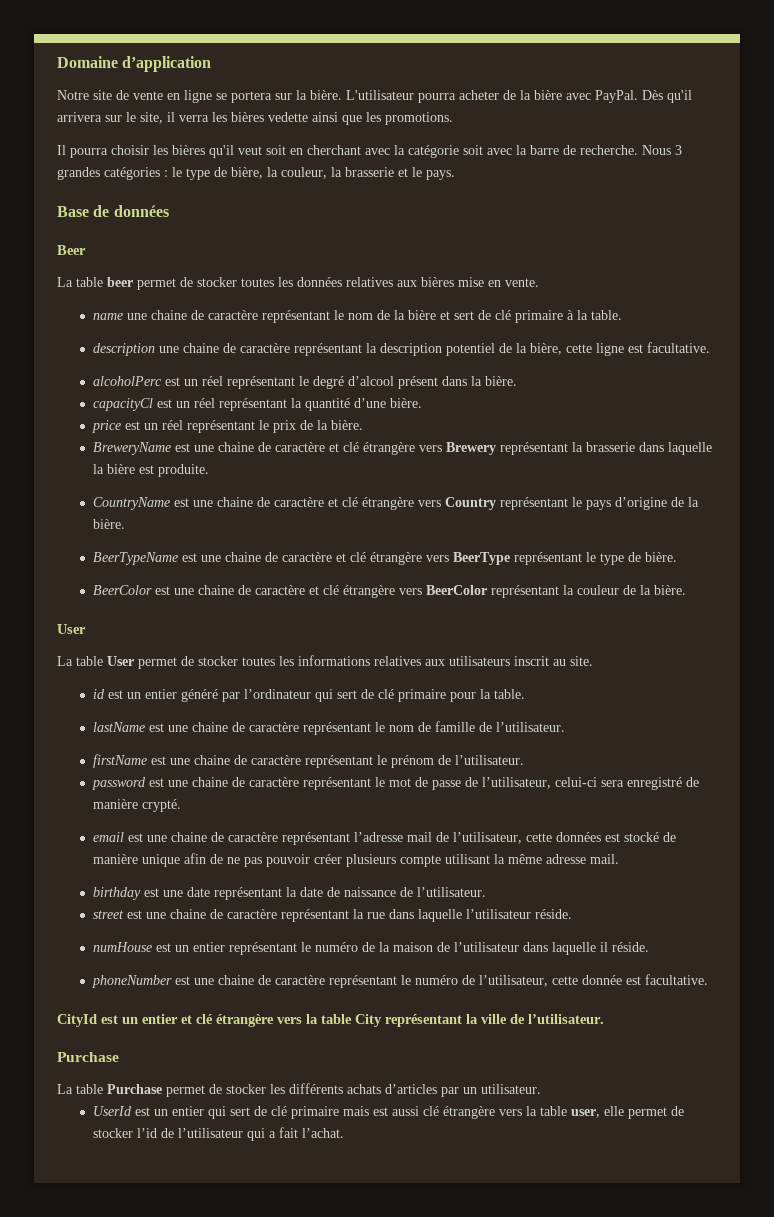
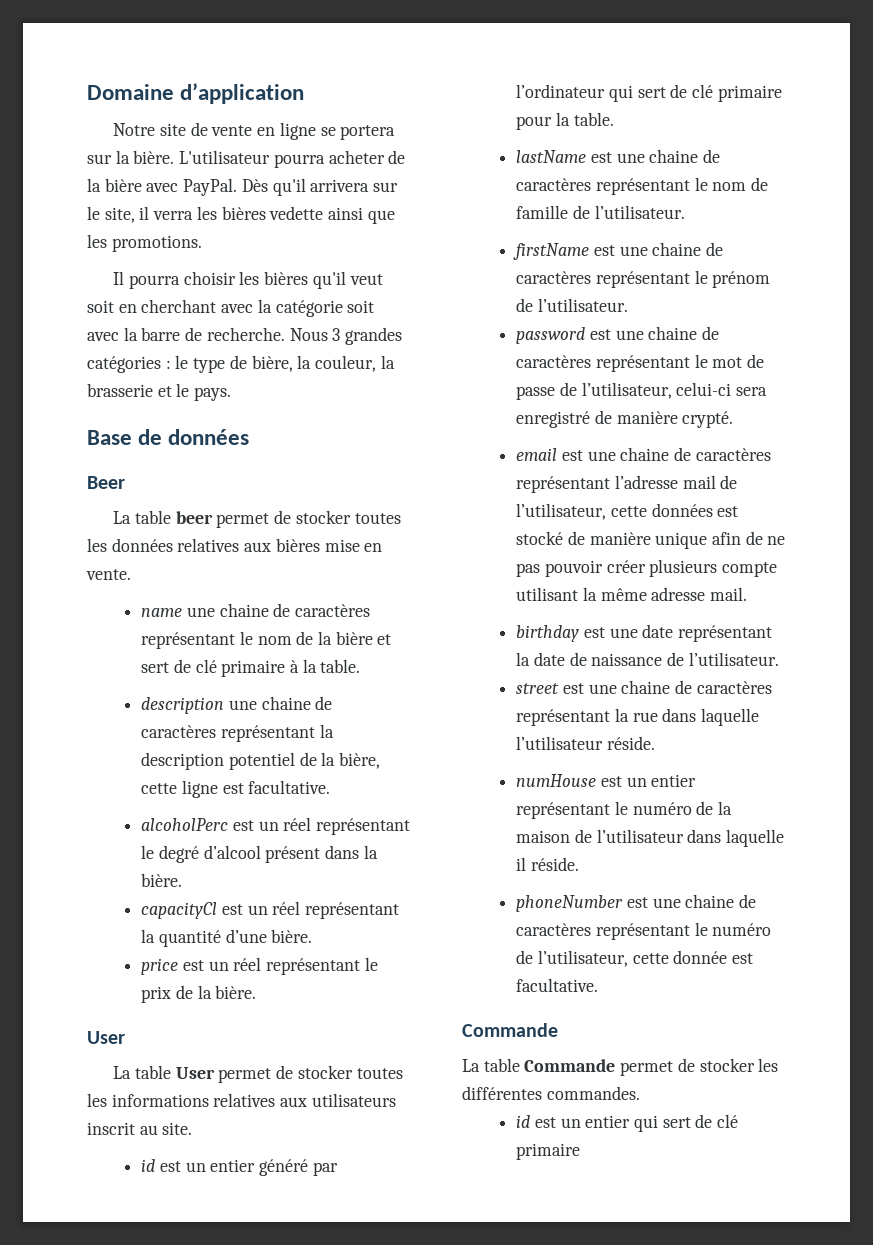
[208,310,259,320] caractère -> [294,604,370,617] caractères
[240,343,291,353] caractère -> [141,725,217,738] caractères
[93,442,713,455] [93,464,210,477] [93,497,700,510] [93,519,126,529] [93,552,678,565] [93,585,687,598] // BreweryName est une chaine de caractère et clé étrangère vers Brewery représentant la brasserie dans laquelle la bière est produite. // CountryName est une chaine de caractère et clé étrangère vers Country représentant le pays d’origine de la bière. // BeerTypeName est une chaine de caractère et clé étrangère vers BeerType représentant le type de bière. // BeerColor est une chaine de caractère et clé étrangère vers BeerColor représentant la couleur de la bière. -> (257, 992) none
[249,722,300,732] caractère -> [516,178,592,191] caractères
[251,755,302,765] caractère -> [516,271,592,284] caractères
[249,777,300,787] caractère -> [516,355,592,368] caractères
[228,832,279,842] caractère -> [695,448,771,461] caractères
[227,909,278,919] caractère -> [696,681,772,694] caractères
[275,975,326,985] caractère -> [516,923,592,936] caractères
[57,1014,604,1027] [57,1052,119,1062] [57,1084,162,1094] CityId est un entier et clé étrangère vers la table City représentant la ville de l’utilisateur. // Purchase // La table Purchase -> [462,1023,558,1037] [462,1058,616,1072] Commande // La table Commande
[289,1083,541,1097] [93,1106,133,1116] différents achats d’articles par un utilisateur. // UserId -> [462,1086,640,1100] [516,1115,531,1128] différentes commandes. // id
[343,1106,685,1119] [93,1127,345,1141] mais est aussi clé étrangère vers la table user, elle permet de stocker l’id de l’utilisateur qui a fait l’achat. -> (581, 1151) none

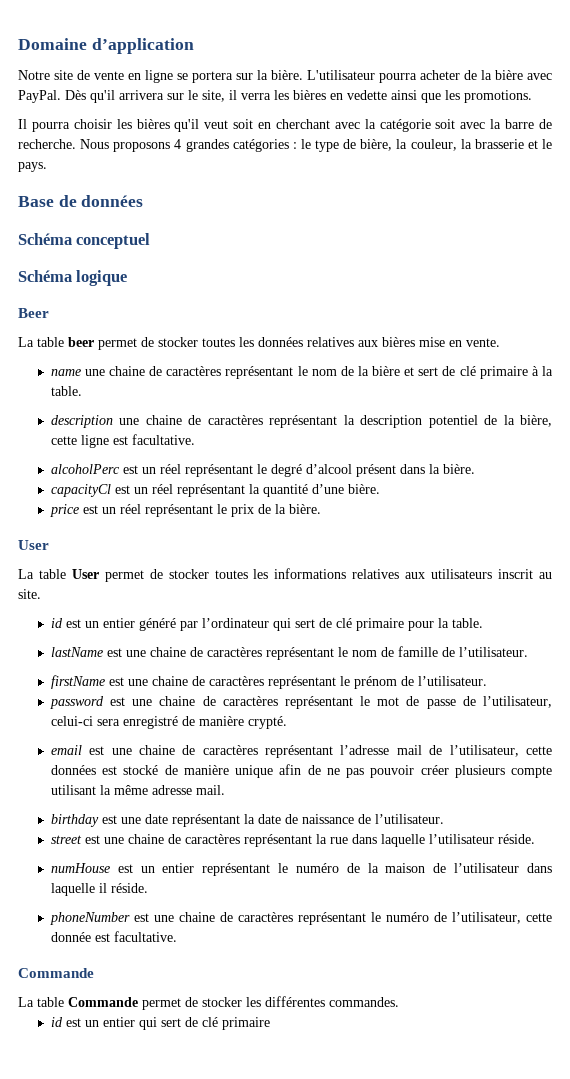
(266, 213) none -> [330,93,343,100] en
[332,328,341,341] 3 -> [113,139,182,152] proposons 4
(250, 437) none -> [18,233,151,249] [18,270,128,286] // Schéma conceptuel // Schéma logique

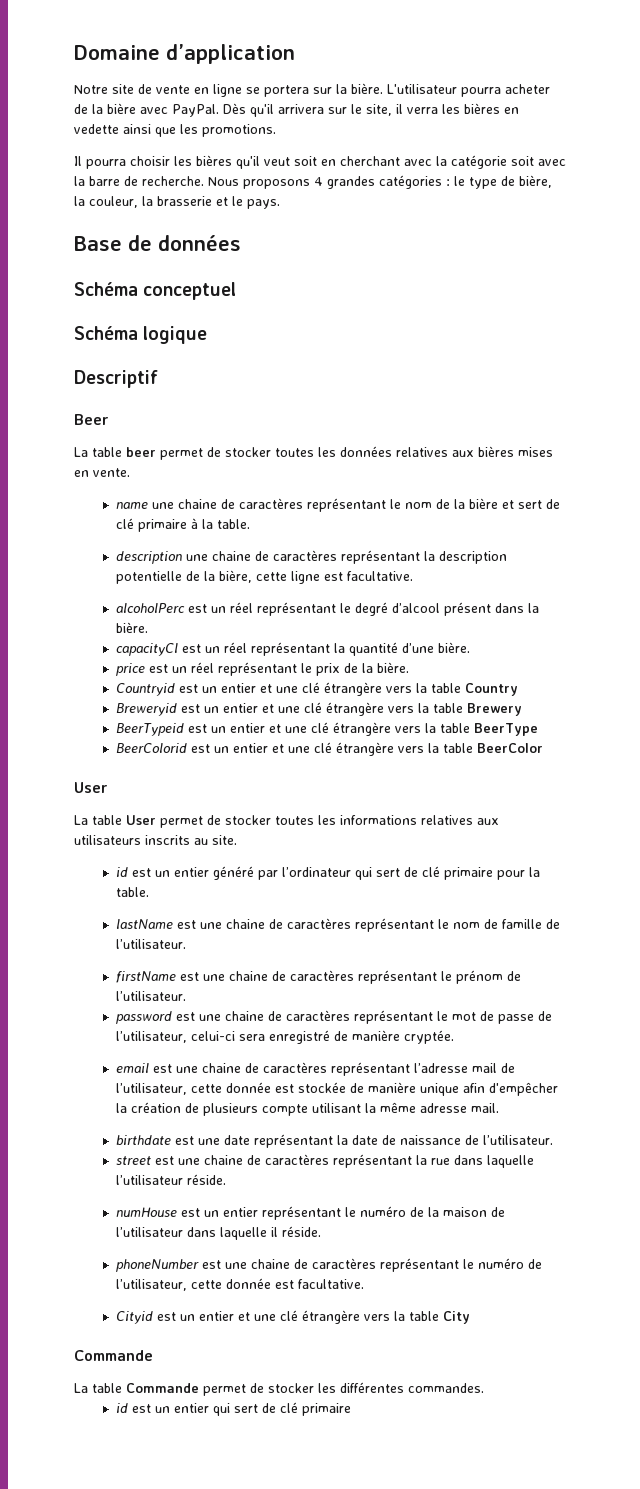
(128, 278) none -> [74,370,158,388] // Descriptif
[419,337,445,347] mise -> [518,447,553,457] mises
[428,415,478,428] potentiel -> [115,571,182,584] potentielle
(321, 509) none -> [115,682,518,696] [115,702,522,716] [115,722,538,736] [115,742,543,756] // Countryid est un entier et une clé étrangère vers la table Country // Breweryid est un entier et une clé étrangère vers la table Brewery // BeerTypeid est un entier et une clé étrangère vers la table BeerType // BeerColorid est un entier et une clé étrangère vers la table BeerColor
[498,569,534,579] inscrit -> [145,835,190,845] inscrits
[247,716,287,729] crypté. -> [403,1030,454,1044] cryptée.
[50,765,159,775] données est stocké -> [225,1082,346,1093] donnée est stockée
[307,765,449,778] de ne pas pouvoir créer -> [488,1082,558,1096] [115,1102,199,1113] d'empêcher la création de
[50,814,99,827] birthday -> [115,1135,171,1145] birthdate
(177, 936) none -> [115,1310,470,1324] // Cityid est un entier et une clé étrangère vers la table City

